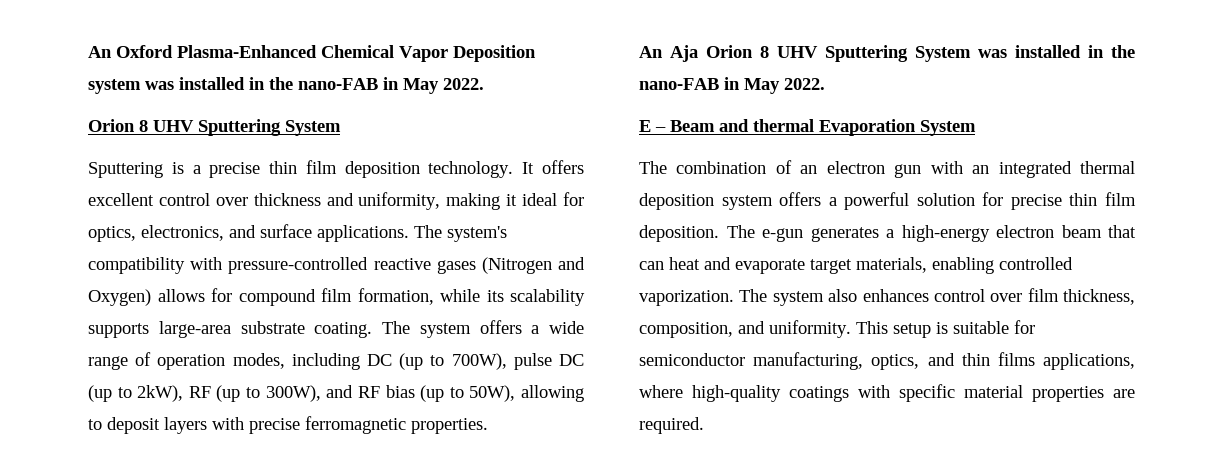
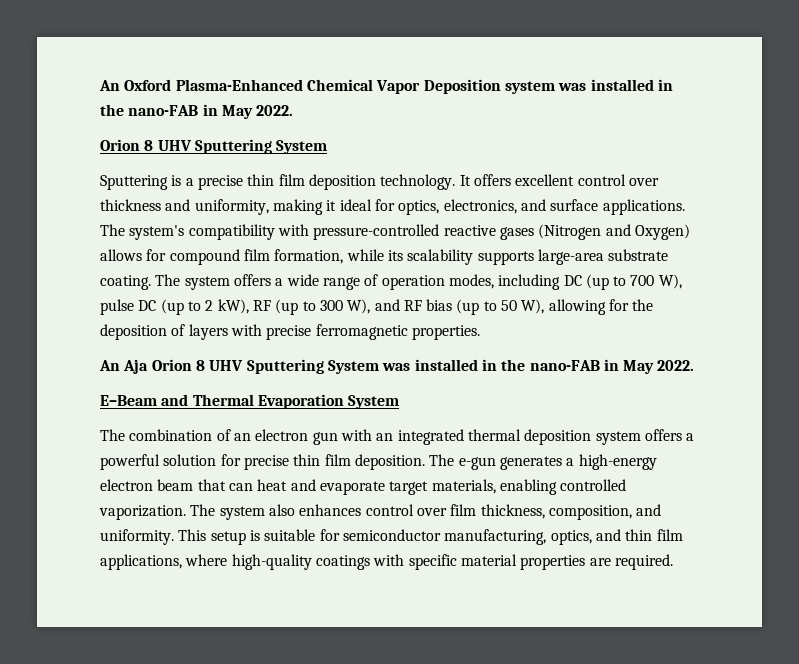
[451,353,507,370] 700W), -> [630,274,682,289] 700 W),
[137,385,184,402] 2kW), -> [205,299,249,314] 2 kW),
[265,385,321,402] 300W), -> [319,299,371,314] 300 W),
[469,385,585,402] [88,417,160,434] 50W), allowing to deposit -> [501,299,654,315] [100,324,186,340] 50 W), allowing for the deposition of
[639,119,814,132] E – Beam and thermal -> [100,394,254,406] E–Beam and Thermal
[997,352,1035,366] films -> [656,529,683,541] film

